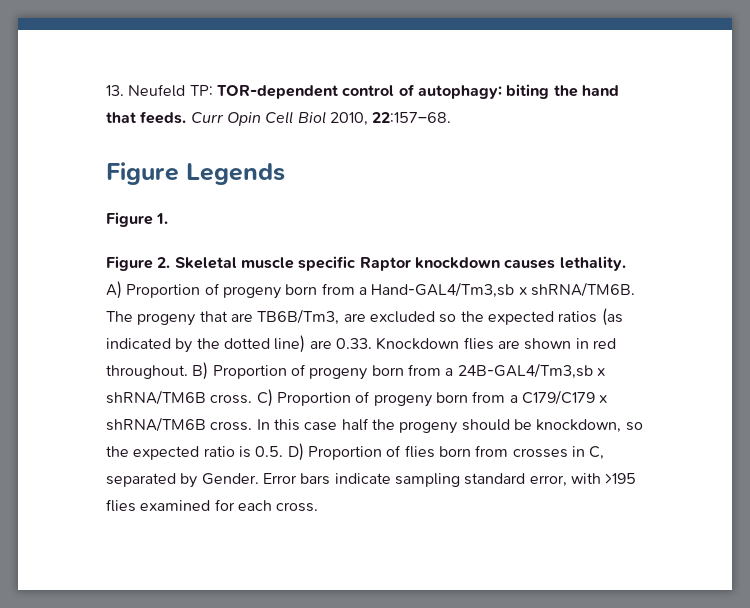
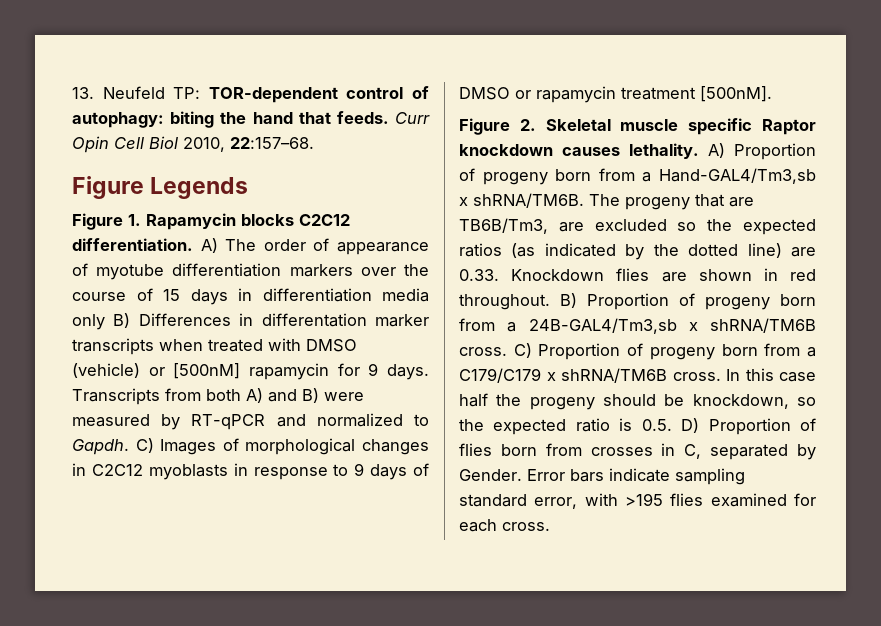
(169, 218) none -> [146,213,350,230] [72,238,429,255] [72,263,429,280] [72,288,429,305] [72,313,429,330] [72,338,357,355] [72,363,430,380] [72,388,364,405] [72,413,429,430] [72,438,429,455] [72,463,429,480] [459,86,772,103] Rapamycin blocks C2C12 differentiation. A) The order of appearance of myotube differentiation markers over the course of 15 days in differentiation media only B) Differences in differentation marker transcripts when treated with DMSO (vehicle) or [500nM] rapamycin for 9 days. Transcripts from both A) and B) were measured by RT-qPCR and normalized to Gapdh. C) Images of morphological changes in C2C12 myoblasts in response to 9 days of DMSO or rapamycin treatment [500nM].

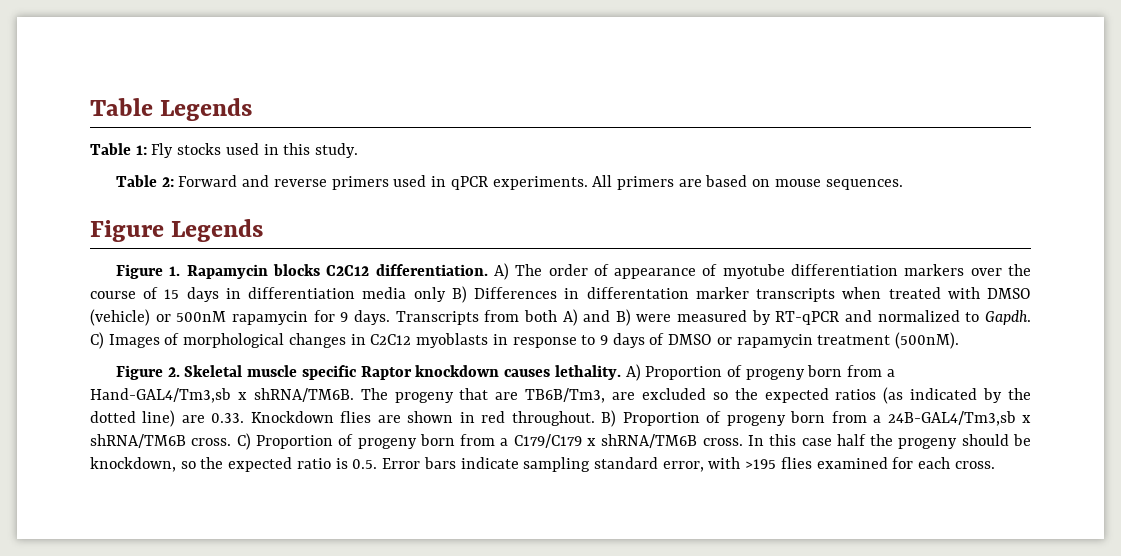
[72,86,429,103] [72,111,430,128] [72,136,314,153] 13. Neufeld TP: TOR-dependent control of autophagy: biting the hand that feeds. Curr Opin Cell Biol 2010, 22:157–68. -> [90,98,253,121] [90,143,359,158] [116,175,903,190] Table Legends // Table 1: Fly stocks used in this study. // Table 2: Forward and reverse primers used in qPCR experiments. All primers are based on mouse sequences.
[173,363,241,379] [500nM] -> [176,311,227,322] 500nM
[700,86,772,102] [500nM]. -> [895,332,960,349] (500nM).
[681,418,816,435] [459,443,816,460] [459,469,522,481] D) Proportion of flies born from crosses in C, separated by Gender. -> (378, 464) none

